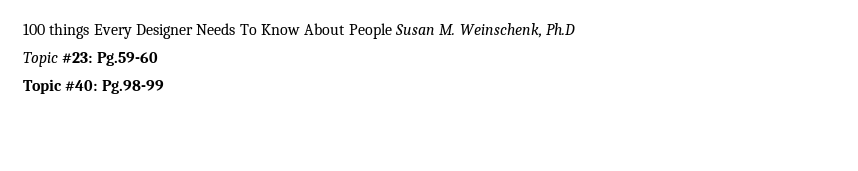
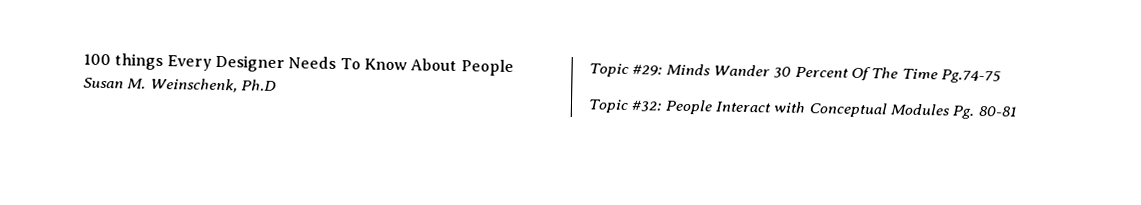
[62,52,158,66] [23,79,164,94] #23: Pg.59-60 // Topic #40: Pg.98-99 -> [632,63,1001,84] [588,99,1017,119] #29: Minds Wander 30 Percent Of The Time Pg.74-75 // Topic #32: People Interact with Conceptual Modules Pg. 80-81

